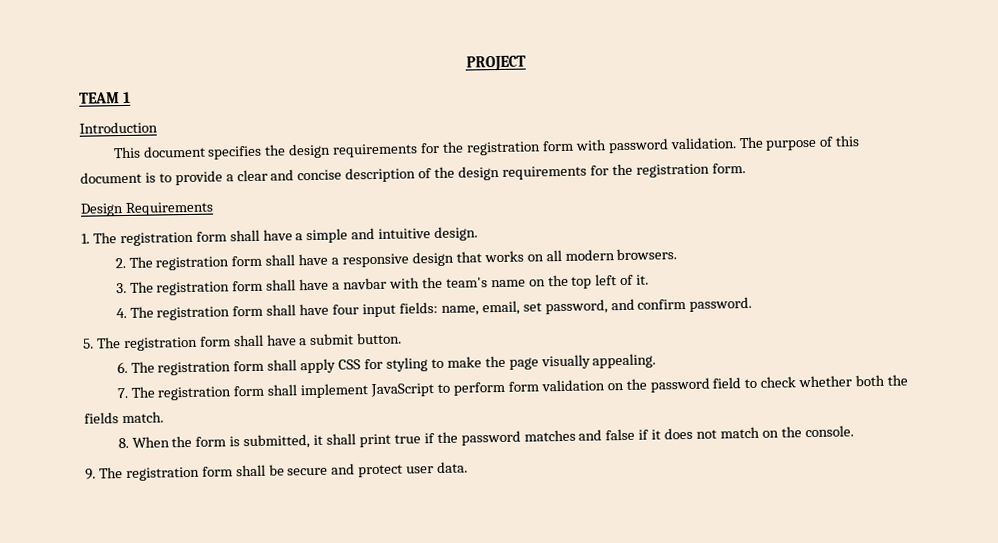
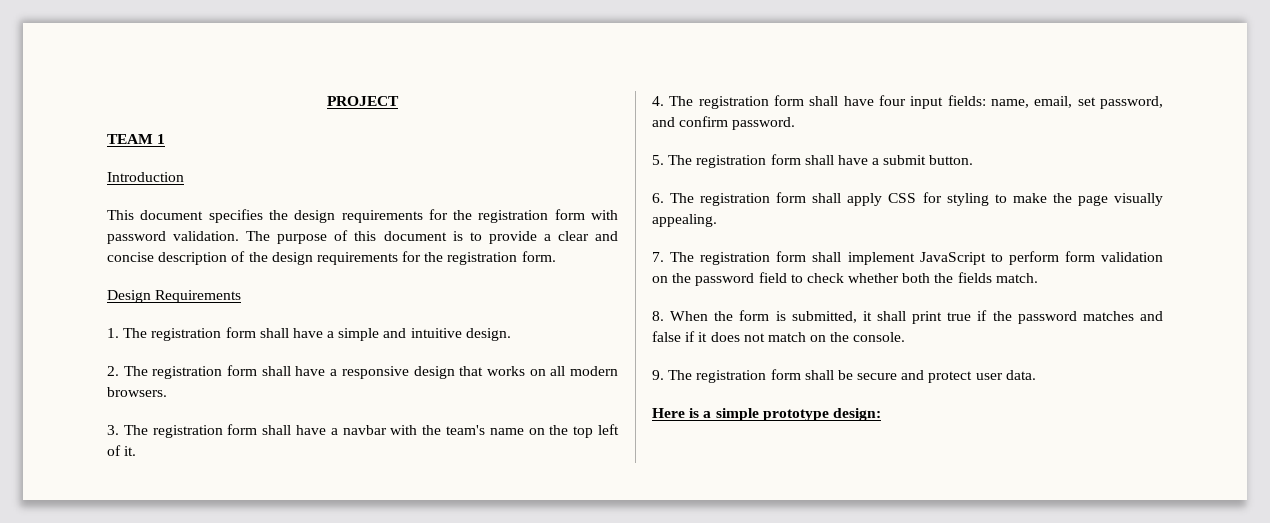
(469, 467) none -> [652,408,881,421] // Here is a simple prototype design:

